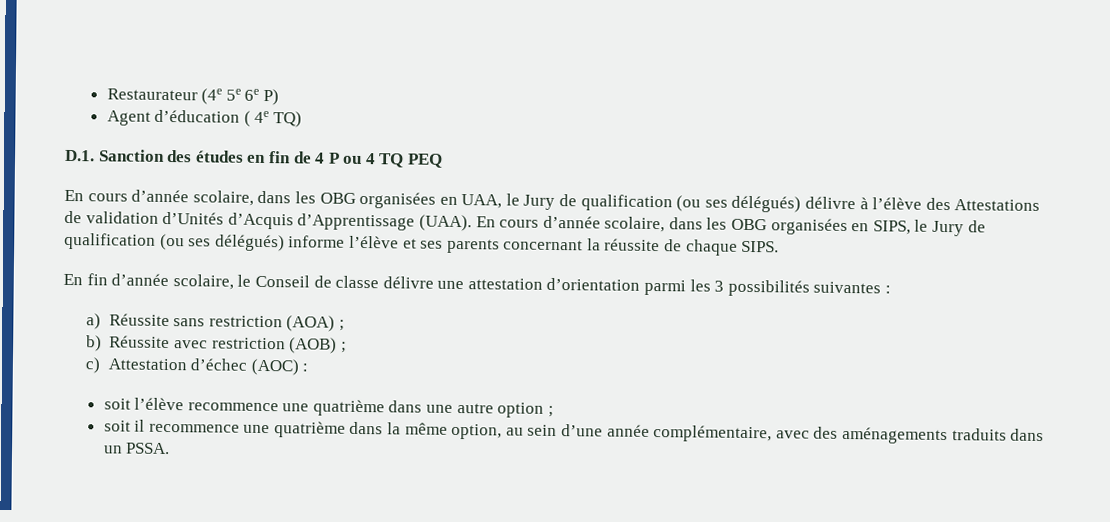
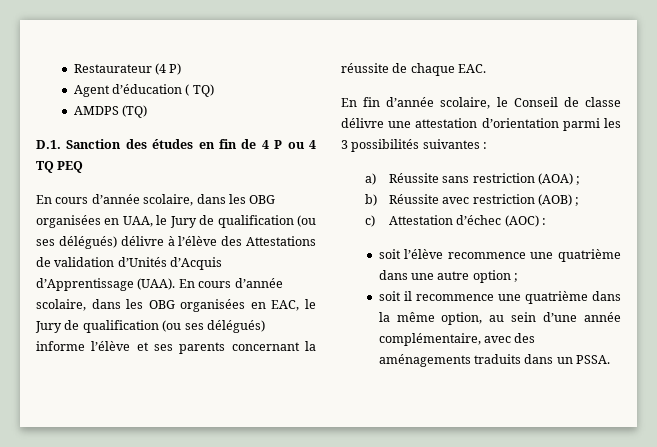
[201,88,260,105] (4e 5e 6e -> [155,63,167,75] (4
[254,110,270,124] 4e -> (190, 90) none
(302, 119) none -> [73,105,148,118] // AMDPS (TQ)
[872,220,911,235] SIPS, -> [271,300,300,311] EAC,
[741,240,780,253] SIPS. -> [458,64,487,73] EAC.

